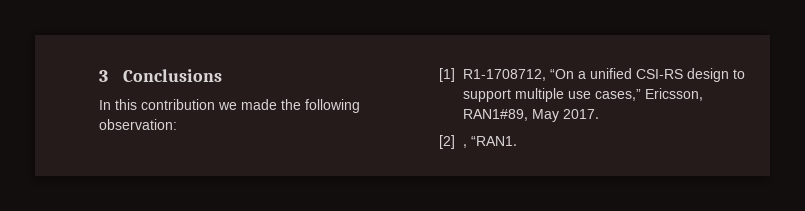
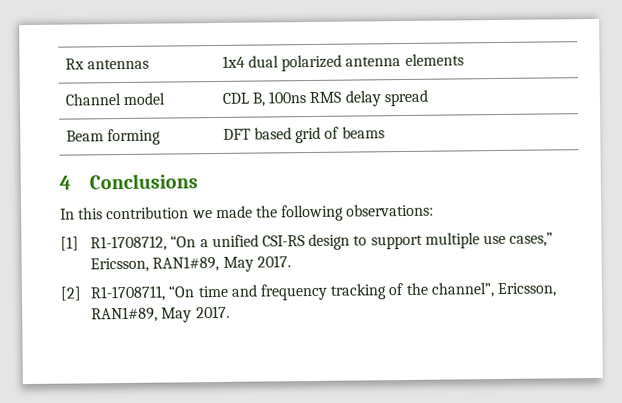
[99,70,108,82] 3 -> [64,58,149,70] [221,53,464,72] [64,92,165,106] [221,89,428,107] [65,128,161,146] [222,126,385,144] [59,175,71,190] Rx antennas | 1x4 dual polarized antenna elements // Channel model | CDL B, 100ns RMS delay spread // Beam forming | DFT based grid of beams // 4
[99,119,177,130] observation: -> [346,203,435,217] observations:
[462,136,517,148] , “RAN1. -> [90,282,557,302] [91,305,230,323] R1-1708711, “On time and frequency tracking of the channel”, Ericsson, RAN1#89, May 2017.

